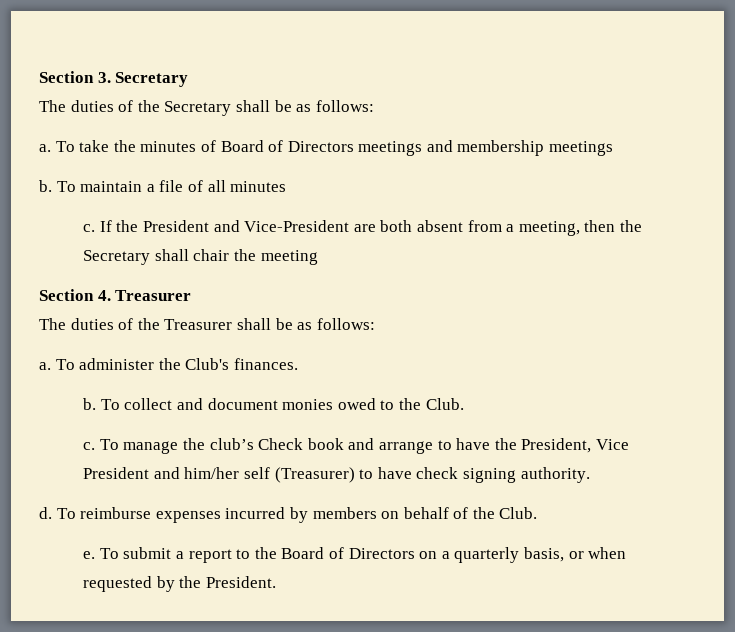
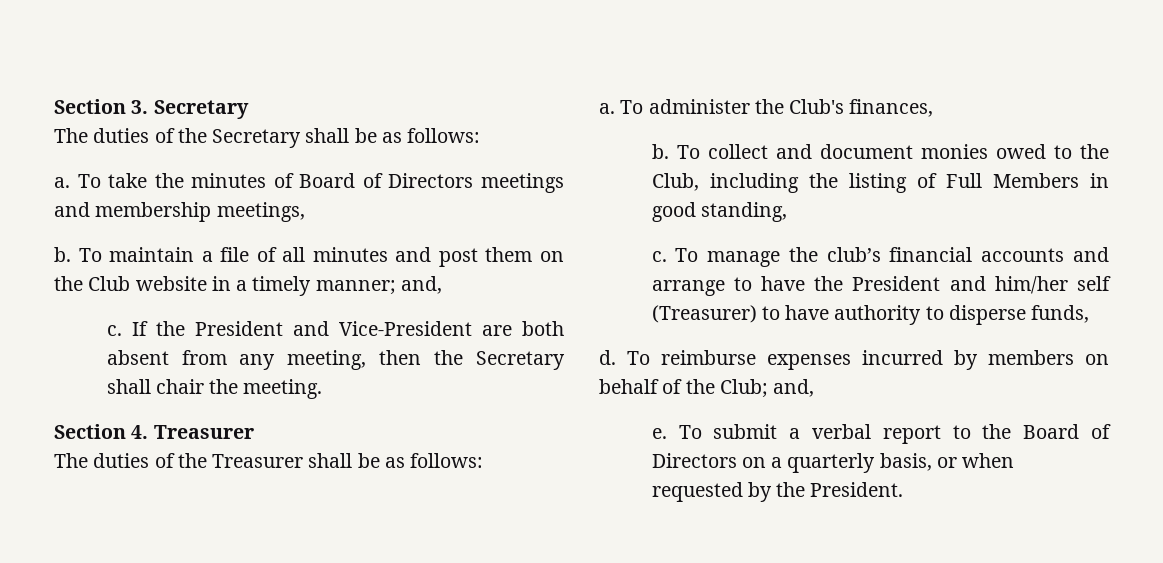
[549,141,614,156] meetings -> [216,202,305,222] meetings,
(287, 186) none -> [395,247,564,267] [54,276,442,296] and post them on the Club website in a timely manner; and,
[506,224,515,232] a -> [239,354,276,370] any
[260,250,318,265] meeting -> [243,379,323,399] meeting.
[233,358,298,370] finances. -> [849,99,934,117] finances,
[425,398,464,410] Club. -> [651,173,1109,193] [651,202,787,222] Club, including the listing of Full Members in good standing,
[258,438,344,450] Check book -> [889,247,1065,262] financial accounts
[521,438,629,453] President, Vice -> (844, 283) none
[416,467,590,483] check signing authority. -> [834,305,1090,325] authority to disperse funds,
[499,507,538,519] Club. -> [719,379,815,398] Club; and,
(185, 555) none -> [811,424,871,439] verbal

